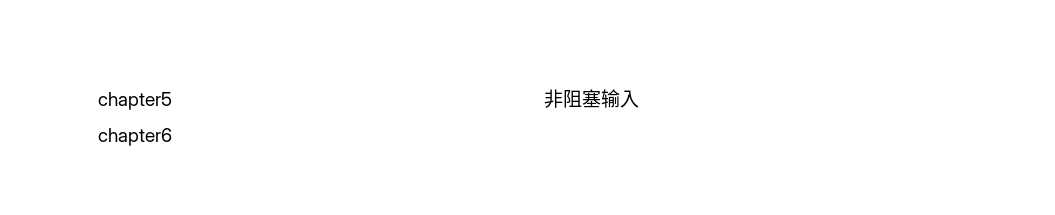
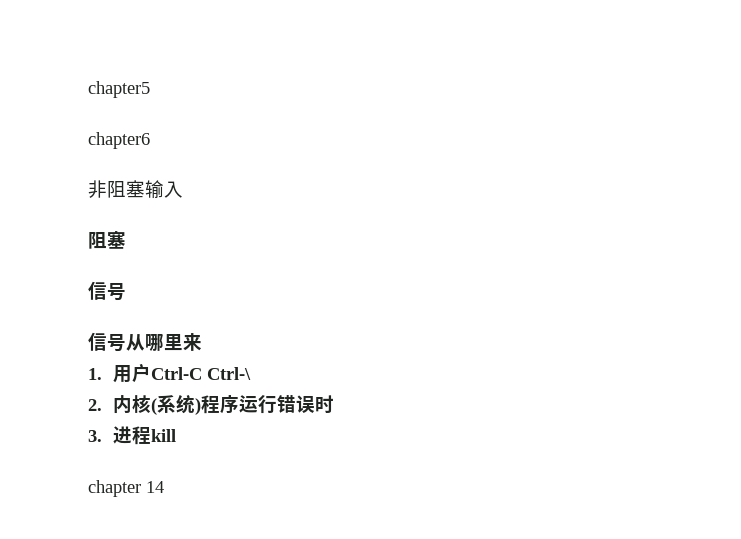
(639, 99) none -> [88,231,126,249] [88,281,126,301] [88,332,202,352] [88,363,251,383] [88,394,334,415] [88,426,176,445] [88,480,164,497] // 阻塞 // 信号 // 信号从哪里来 // 1.用户Ctrl-C Ctrl-\ // 2.内核(系统)程序运行错误时 // 3.进程kill // chapter 14

